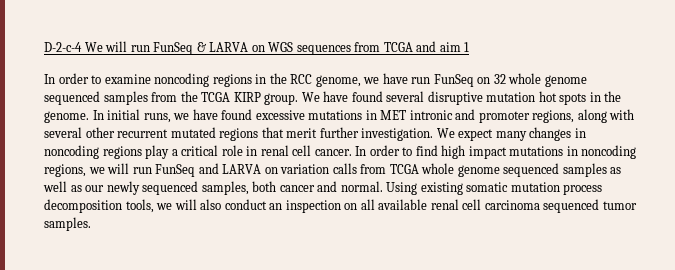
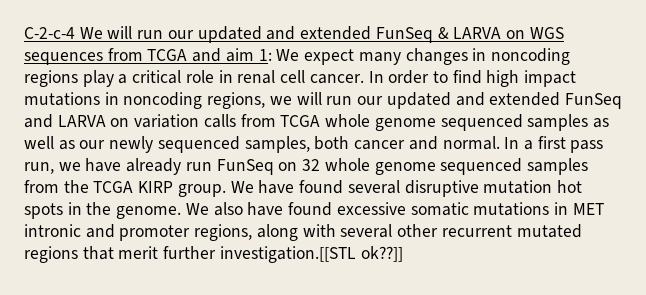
[44,42,82,52] D-2-c-4 -> [24,27,75,39] C-2-c-4
(150, 48) none -> [167,26,372,43] our updated and extended
[464,42,470,52] [44,73,587,87] [44,91,622,105] [44,109,635,123] [44,127,434,141] 1 // In order to examine noncoding regions in the RCC genome, we have run FunSeq on 32 whole genome sequenced samples from the TCGA KIRP group. We have found several disruptive mutation hot spots in the genome. In initial runs, we have found excessive mutations in MET intronic and promoter regions, along with several other recurrent mutated regions that merit further investigation. -> [258,49,272,61] 1:
(152, 170) none -> [357,92,561,109] our updated and extended
[386,182,603,195] [44,199,637,213] [44,217,91,231] Using existing somatic mutation process decomposition tools, we will also conduct an inspection on all available renal cell carcinoma sequenced tumor samples. -> [504,136,604,153] [24,158,588,175] [24,180,582,197] [24,202,604,219] [24,224,582,241] [24,246,403,263] In a first pass run, we have already run FunSeq on 32 whole genome sequenced samples from the TCGA KIRP group. We have found several disruptive mutation hot spots in the genome. We also have found excessive somatic mutations in MET intronic and promoter regions, along with several other recurrent mutated regions that merit further investigation.[[STL ok??]]

